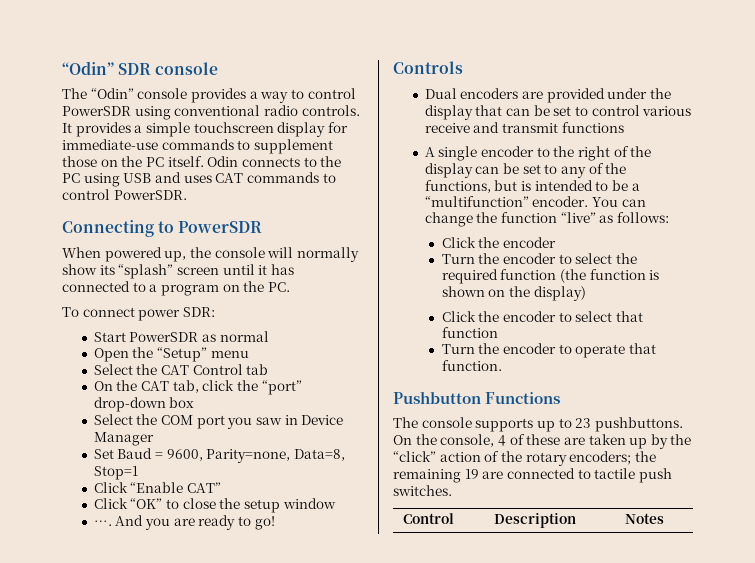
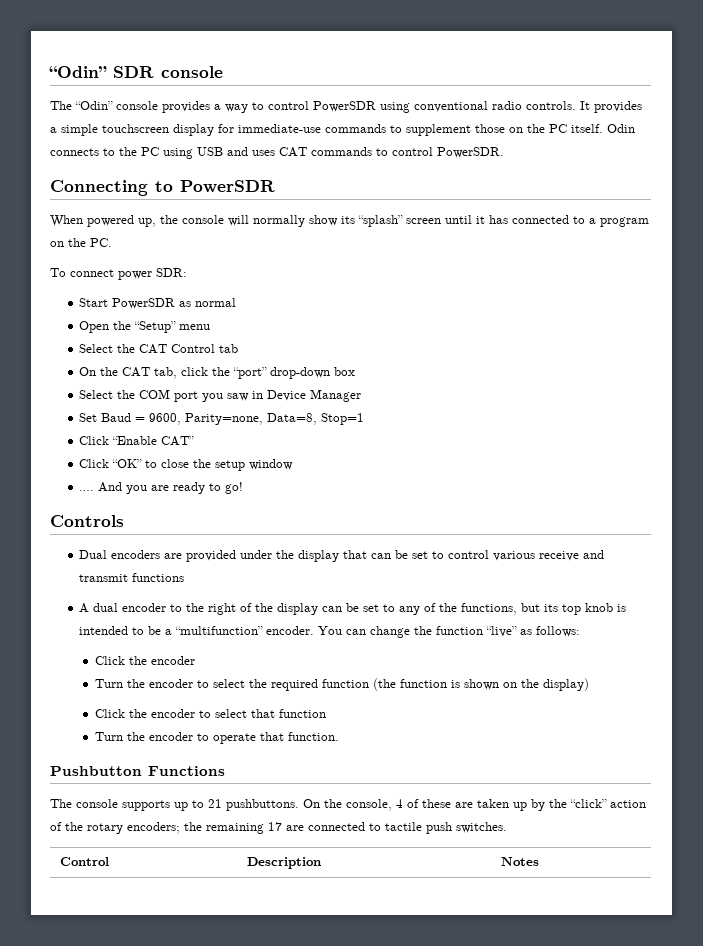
[438,146,478,161] single -> [93,603,119,612] dual
(518, 185) none -> [544,603,614,615] its top knob
[575,418,592,428] 23 -> [208,799,222,808] 21
[464,469,479,479] 19 -> [268,822,282,831] 17

